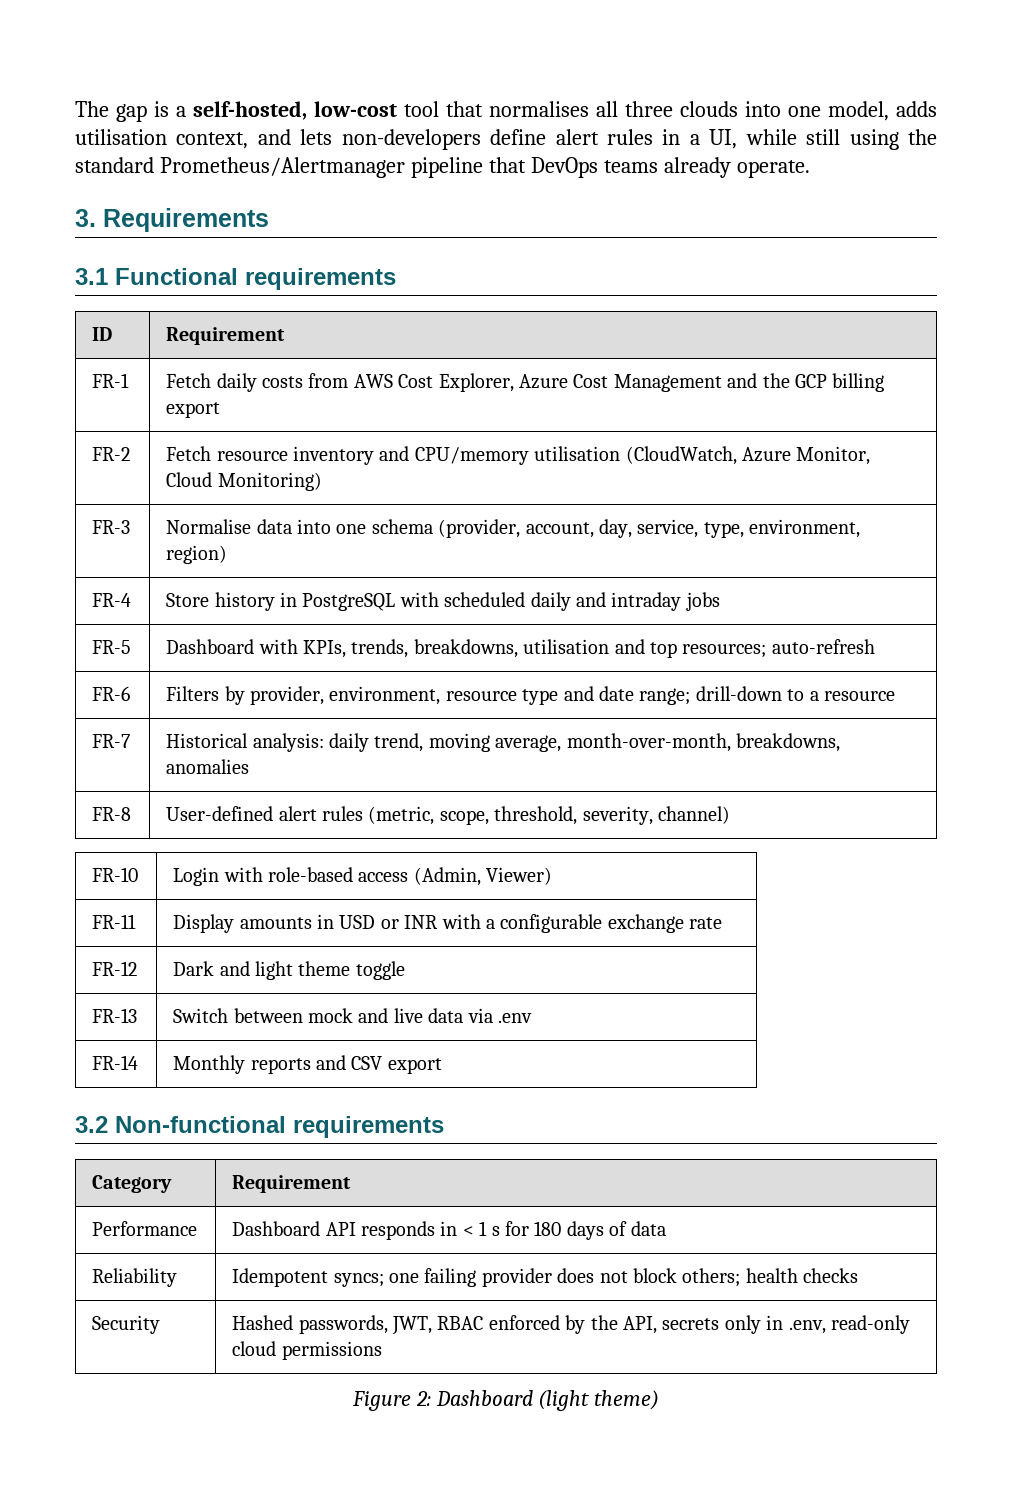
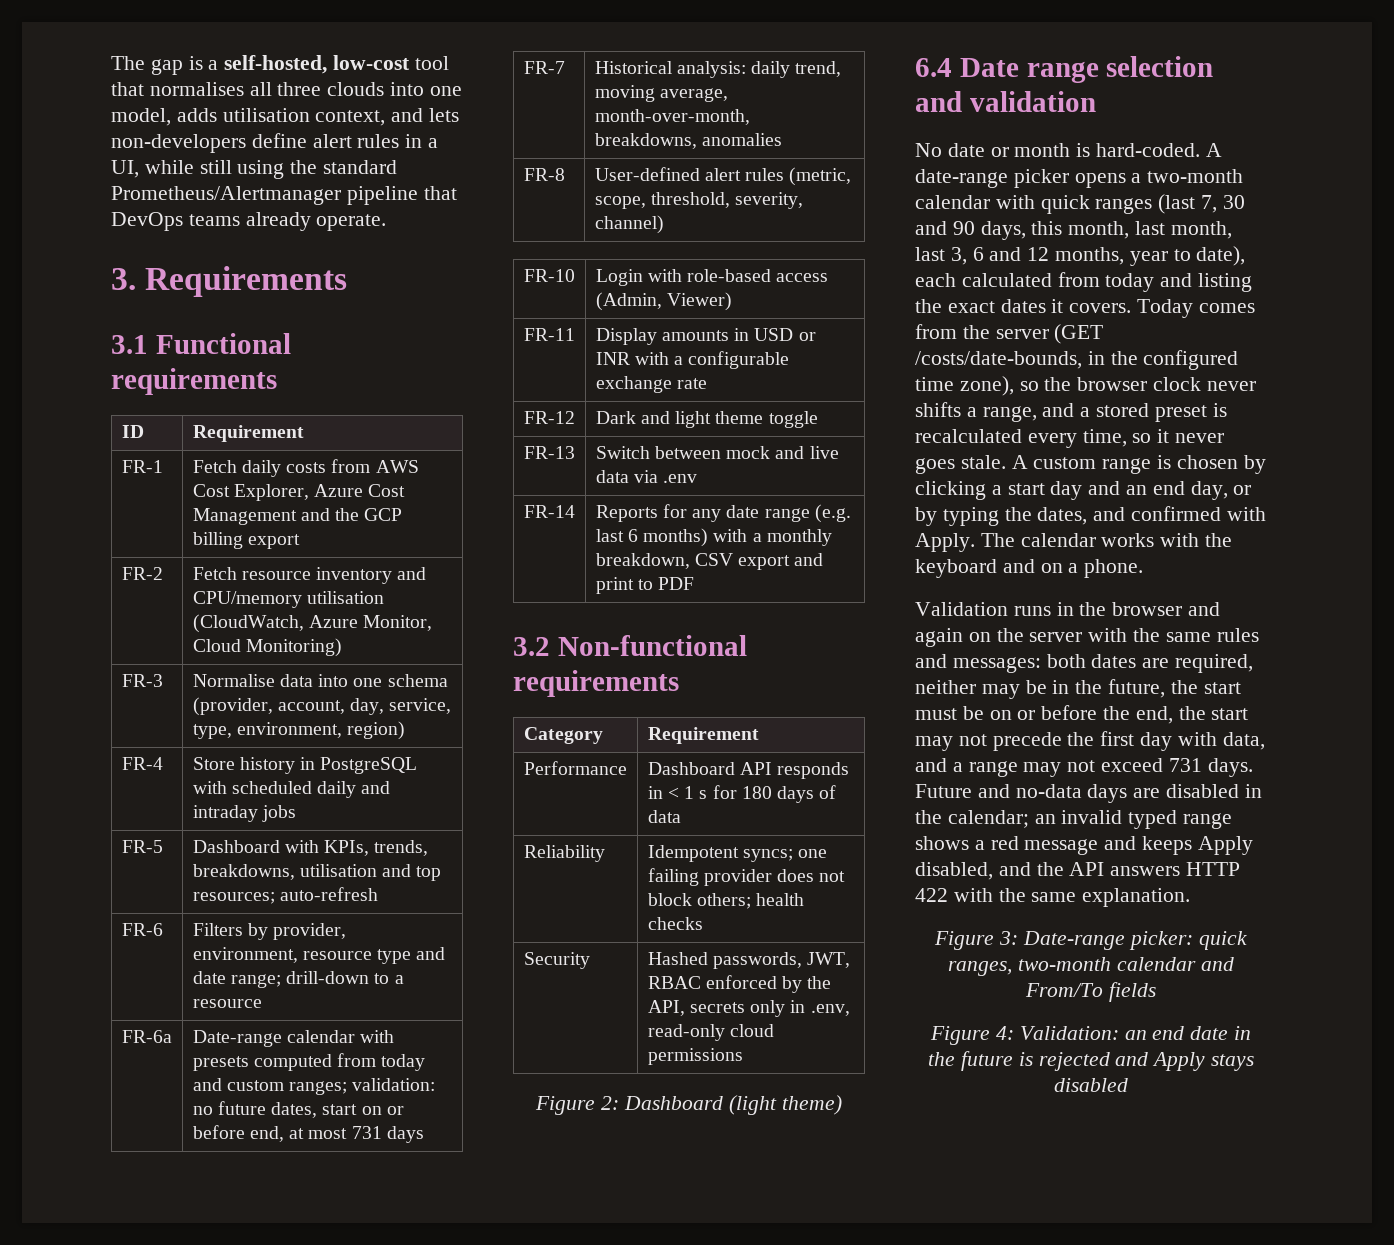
(895, 696) none -> [121,1030,172,1043] [192,1030,395,1047] [192,1053,426,1071] [192,1078,436,1095] [192,1101,404,1118] [192,1125,424,1143] // FR-6a | Date-range calendar with presets computed from today and custom ranges; validation: no future dates, start on or before end, at most 731 days
[173,1055,442,1074] Monthly reports and CSV export -> [595,504,851,523] [595,528,832,547] [595,553,824,570] [595,577,695,594] Reports for any date range (e.g. last 6 months) with a monthly breakdown, CSV export and print to PDF
(660, 1400) none -> [915,56,1214,83] [915,91,1096,112] [915,143,1222,157] [915,169,1244,188] [915,194,1245,214] [915,221,1232,240] [915,246,1246,266] [915,272,1253,292] [915,299,1255,318] [915,324,1104,344] [915,350,1239,370] [915,376,1256,396] [915,402,1227,422] [915,429,1225,448] [915,455,1266,474] [915,481,1252,500] [915,506,1266,526] [915,533,1233,552] [915,559,1144,578] [915,602,1221,616] [915,628,1259,647] [915,654,1254,673] [915,679,1241,699] [915,705,1249,724] [915,731,1265,751] [915,758,1253,777] [915,784,1262,803] [915,810,1233,829] [915,836,1253,855] [915,862,1241,880] [915,888,1191,907] [934,931,1247,950] [948,957,1234,976] [1025,982,1156,1002] [930,1026,1251,1045] [928,1051,1254,1071] [1054,1078,1128,1092] // 6.4 Date range selection and validation // No date or month is hard-coded. A date-range picker opens a two-month calendar with quick ranges (last 7, 30 and 90 days, this month, last month, last 3, 6 and 12 months, year to date), each calculated from today and listing the exact dates it covers. Today comes from the server (GET /costs/date-bounds, in the configured time zone), so the browser clock never shifts a range, and a stored preset is recalculated every time, so it never goes stale. A custom range is chosen by clicking a start day and an end day, or by typing the dates, and confirmed with Apply. The calendar works with the keyboard and on a phone. // Validation runs in the browser and again on the server with the same rules and messages: both dates are required, neither may be in the future, the start must be on or before the end, the start may not precede the first day with data, and a range may not exceed 731 days. Future and no-data days are disabled in the calendar; an invalid typed range shows a red message and keeps Apply disabled, and the API answers HTTP 422 with the same explanation. // Figure 3: Date-range picker: quick ranges, two-month calendar and From/To fields // Figure 4: Validation: an end date in the future is rejected and Apply stays disabled

